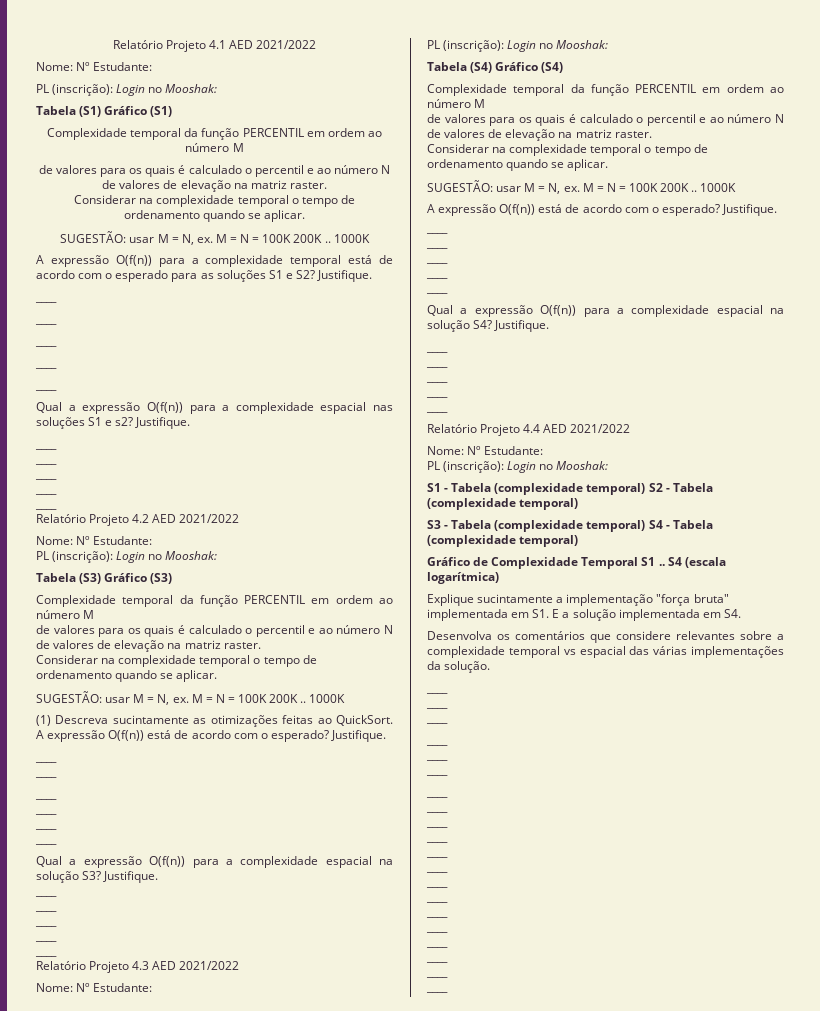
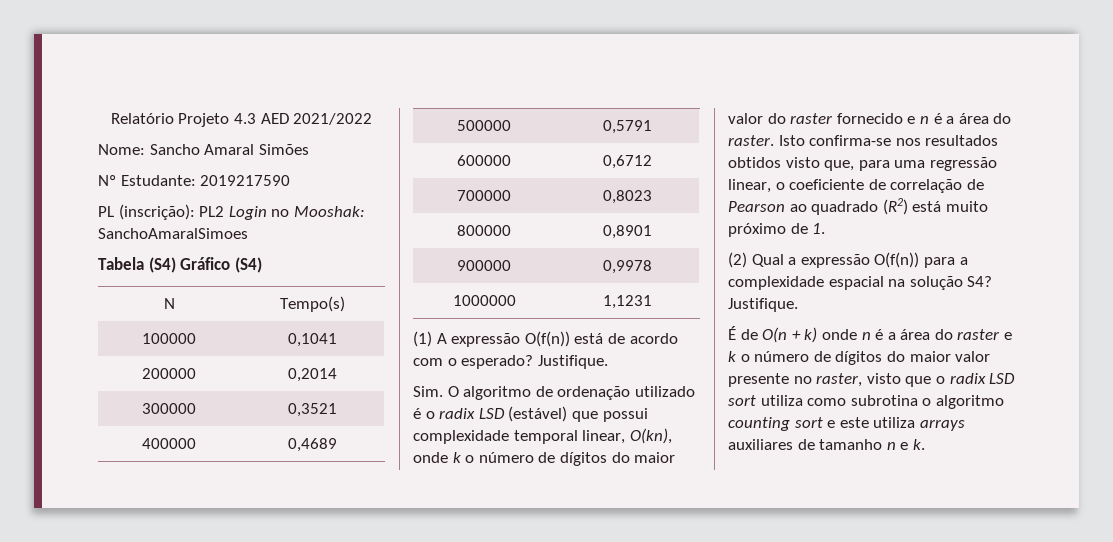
[112,40,317,52] [36,62,153,71] [36,84,218,96] [36,106,173,117] [47,128,382,140] [185,143,244,152] [38,165,391,177] [102,180,327,192] [74,195,355,207] [123,210,306,222] [60,231,370,245] [36,255,393,267] [36,270,373,282] [35,301,57,303] [35,323,57,325] [35,345,57,347] [35,367,57,369] [35,389,57,391] [36,402,393,414] [36,417,191,429] [35,448,57,450] [35,463,57,465] [35,478,57,480] [35,493,57,495] [35,508,57,510] [36,514,240,526] [36,536,153,545] [36,551,218,563] [36,573,173,584] [36,595,393,607] [36,610,95,619] [36,625,393,637] [36,640,261,652] [36,655,317,667] [36,670,218,682] [36,691,346,705] [36,715,393,727] Relatório Projeto 4.1 AED 2021/2022 // Nome: Nº Estudante: // PL (inscrição): Login no Mooshak: // Tabela (S1) Gráfico (S1) // Complexidade temporal da função PERCENTIL em ordem ao número M // de valores para os quais é calculado o percentil e ao número N de valores de elevação na matriz raster. // Considerar na complexidade temporal o tempo de ordenamento quando se aplicar. // SUGESTÃO: usar M = N, ex. M = N = 100K 200K .. 1000K // A expressão O(f(n)) para a complexidade temporal está de acordo com o esperado para as soluções S1 e S2? Justifique. // ____ // ____ // ____ // ____ // ____ // Qual a expressão O(f(n)) para a complexidade espacial nas soluções S1 e s2? Justifique. // ____ // ____ // ____ // ____ // ____ // Relatório Projeto 4.2 AED 2021/2022 // Nome: Nº Estudante: // PL (inscrição): Login no Mooshak: // Tabela (S3) Gráfico (S3) // Complexidade temporal da função PERCENTIL em ordem ao número M // de valores para os quais é calculado o percentil e ao número N de valores de elevação na matriz raster. // Considerar na complexidade temporal o tempo de ordenamento quando se aplicar. // SUGESTÃO: usar M = N, ex. M = N = 100K 200K .. 1000K // (1) Descreva sucintamente as otimizações feitas ao QuickSort. -> [110,113,373,127] [98,144,309,155] [98,175,291,186] [98,204,365,220] [98,228,248,239] [98,257,262,273] [163,298,175,309] [279,296,345,312] [142,333,196,344] [287,333,337,347] [142,368,196,379] [287,368,337,382] [142,403,196,414] [287,403,337,417] [142,438,196,449] [287,438,337,452] [457,120,511,131] [602,120,652,134] [457,155,511,166] [602,155,652,169] [457,190,511,201] [602,190,652,204] [457,225,511,236] [602,225,652,239] [457,260,511,271] [602,260,652,274] [452,295,516,306] [602,295,652,309] [413,331,432,347] Relatório Projeto 4.3 AED 2021/2022 // Nome: Sancho Amaral Simões // Nº Estudante: 2019217590 // PL (inscrição): PL2 Login no Mooshak: SanchoAmaralSimoes // Tabela (S4) Gráfico (S4) // N | Tempo(s) // 100000 | 0,1041 // 200000 | 0,2014 // 300000 | 0,3521 // 400000 | 0,4689 // 500000 | 0,5791 // 600000 | 0,6712 // 700000 | 0,8023 // 800000 | 0,8901 // 900000 | 0,9978 // 1000000 | 1,1231 // (1)
[35,761,57,763] [35,776,57,778] [35,798,57,800] [35,813,57,815] [35,828,57,830] [35,843,57,845] [36,856,393,868] [36,871,159,883] [35,895,57,897] [35,910,57,912] [35,925,57,927] [35,940,57,942] [35,955,57,957] [36,961,240,973] [36,983,153,992] [427,40,609,52] [427,62,564,73] [427,84,784,96] [427,99,486,108] [427,114,784,126] [427,129,652,141] [427,144,708,156] [427,159,609,171] [427,180,737,194] [427,204,777,216] [426,232,448,234] [426,247,448,249] [426,262,448,264] [426,277,448,279] [426,292,448,294] ____ // ____ // ____ // ____ // ____ // ____ // Qual a expressão O(f(n)) para a complexidade espacial na solução S3? Justifique. // ____ // ____ // ____ // ____ // ____ // Relatório Projeto 4.3 AED 2021/2022 // Nome: Nº Estudante: // PL (inscrição): Login no Mooshak: // Tabela (S4) Gráfico (S4) // Complexidade temporal da função PERCENTIL em ordem ao número M // de valores para os quais é calculado o percentil e ao número N de valores de elevação na matriz raster. // Considerar na complexidade temporal o tempo de ordenamento quando se aplicar. // SUGESTÃO: usar M = N, ex. M = N = 100K 200K .. 1000K // A expressão O(f(n)) está de acordo com o esperado? Justifique. // ____ // ____ // ____ // ____ // ____ // -> [413,386,695,400] [413,406,648,422] [413,428,672,444] [413,452,676,466] [728,113,1012,124] [728,135,999,146] [728,157,997,171] [728,179,984,193] [728,198,988,215] [728,223,826,237] [728,252,747,268] Sim. O algoritmo de ordenação utilizado é o radix LSD (estável) que possui complexidade temporal linear, O(kn), onde k o número de dígitos do maior valor do raster fornecido e n é a área do raster. Isto confirma-se nos resultados obtidos visto que, para uma regressão linear, o coeficiente de correlação de Pearson ao quadrado (R2) está muito próximo de 1. // (2)
[426,351,448,353] [426,366,448,368] [426,381,448,383] [426,396,448,398] [426,411,448,413] [427,424,631,436] [427,446,544,455] [427,461,609,473] [427,483,713,495] [427,498,579,510] [427,520,713,532] [427,535,579,547] [427,557,726,569] [427,572,499,584] [427,594,729,606] [427,609,741,621] [427,631,784,643] [427,646,784,658] [427,661,491,673] [426,692,448,694] [426,707,448,709] [426,722,448,724] [426,744,448,746] [426,759,448,761] [426,774,448,776] [426,796,448,798] [426,811,448,813] [426,826,448,828] [426,841,448,843] [426,856,448,858] [426,871,448,873] [426,886,448,888] [426,901,448,903] [426,916,448,918] [426,931,448,933] [426,946,448,948] [426,961,448,963] [426,976,448,978] [426,991,448,993] ____ // ____ // ____ // ____ // ____ // Relatório Projeto 4.4 AED 2021/2022 // Nome: Nº Estudante: // PL (inscrição): Login no Mooshak: // S1 - Tabela (complexidade temporal) S2 - Tabela (complexidade temporal) // S3 - Tabela (complexidade temporal) S4 - Tabela (complexidade temporal) // Gráfico de Complexidade Temporal S1 .. S4 (escala logarítmica) // Explique sucintamente a implementação "força bruta" implementada em S1. E a solução implementada em S4. // Desenvolva os comentários que considere relevantes sobre a complexidade temporal vs espacial das várias implementações da solução. // ____ // ____ // ____ // ____ // ____ // ____ // ____ // ____ // ____ // ____ // ____ // ____ // ____ // ____ // ____ // ____ // ____ // ____ // ____ // ____ -> [728,326,1013,343] [728,351,991,365] [728,373,1016,387] [728,395,1004,409] [728,417,965,431] [728,439,925,450] É de O(n + k) onde n é a área do raster e k o número de dígitos do maior valor presente no raster, visto que o radix LSD sort utiliza como subrotina o algoritmo counting sort e este utiliza arrays auxiliares de tamanho n e k.

